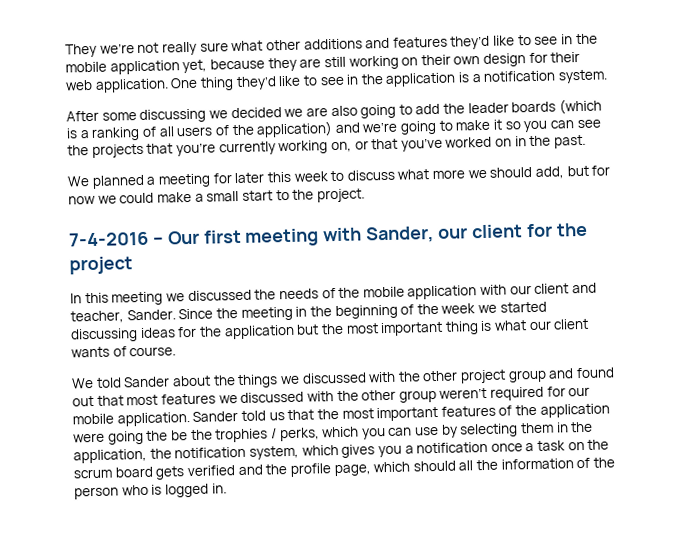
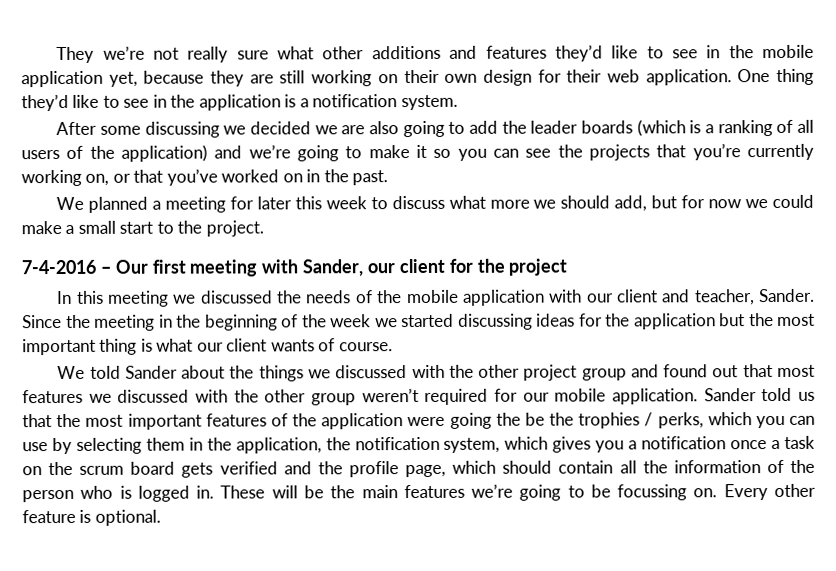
(456, 466) none -> [558,460,614,474] contain
(227, 488) none -> [220,483,817,501] [22,509,161,526] These will be the main features we’re going to be focussing on. Every other feature is optional.

